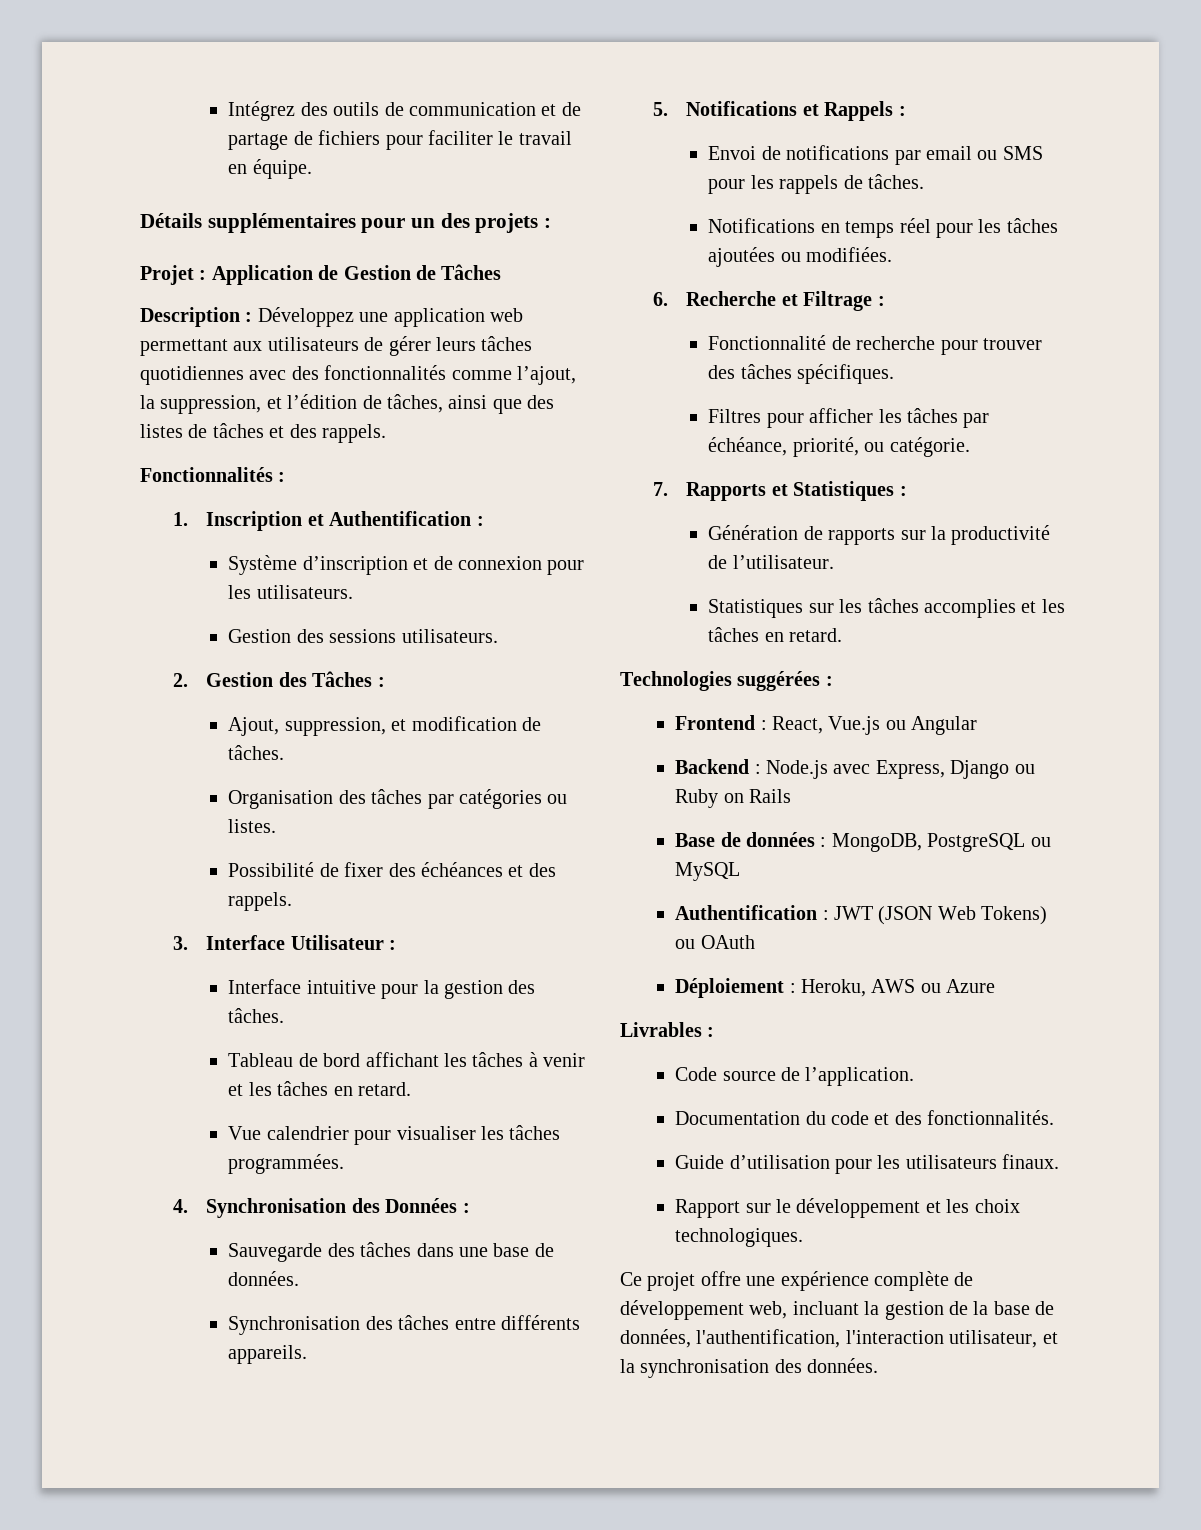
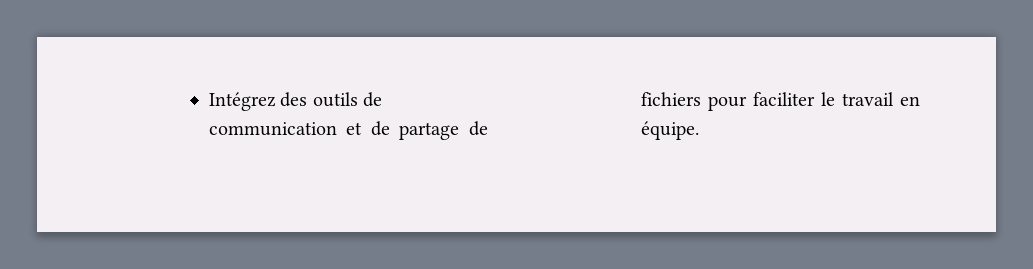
[140,213,552,233] [140,264,502,285] [140,307,523,327] [140,336,533,356] [140,365,576,385] [140,394,555,414] [140,423,386,443] [140,467,286,482] [173,511,484,531] [228,555,585,575] [228,585,353,599] [228,629,498,643] [173,671,385,687] [228,716,542,736] [228,745,285,760] [228,789,568,809] [228,819,277,833] [228,862,556,877] [228,892,293,911] [173,935,397,950] [228,979,536,999] [228,1008,285,1023] [228,1052,586,1067] [228,1081,412,1096] [228,1125,561,1145] [228,1154,345,1174] [173,1198,470,1218] [228,1242,554,1262] [228,1271,300,1286] [228,1315,581,1335] [228,1345,308,1364] [653,101,906,121] [708,145,1043,165] [708,174,925,194] [708,218,1058,238] [708,247,893,267] [653,291,885,311] [708,335,1043,355] [708,364,895,384] [708,408,990,428] [708,437,970,457] [653,481,907,501] [708,525,1051,545] [708,555,834,569] [708,598,1065,618] [708,627,843,642] [620,671,833,691] [675,715,978,735] [675,759,1035,779] [675,789,792,808] [675,832,1051,852] [675,862,741,881] [675,905,1048,925] [675,935,755,949] [675,978,996,998] [620,1022,715,1037] [675,1067,915,1086] [675,1110,1055,1125] [675,1154,1060,1174] [675,1198,1020,1218] [675,1228,804,1247] [620,1271,974,1291] [620,1300,1055,1320] [620,1329,1058,1348] [620,1358,879,1378] // Détails supplémentaires pour un des projets : // Projet : Application de Gestion de Tâches // Description : Développez une application web permettant aux utilisateurs de gérer leurs tâches quotidiennes avec des fonctionnalités comme l’ajout, la suppression, et l’édition de tâches, ainsi que des listes de tâches et des rappels. // Fonctionnalités : // 1. Inscription et Authentification : // Système d’inscription et de connexion pour les utilisateurs. // Gestion des sessions utilisateurs. // 2. Gestion des Tâches : // Ajout, suppression, et modification de tâches. // Organisation des tâches par catégories ou listes. // Possibilité de fixer des échéances et des rappels. // 3. Interface Utilisateur : // Interface intuitive pour la gestion des tâches. // Tableau de bord affichant les tâches à venir et les tâches en retard. // Vue calendrier pour visualiser les tâches programmées. // 4. Synchronisation des Données : // Sauvegarde des tâches dans une base de données. // Synchronisation des tâches entre différents appareils. // 5. Notifications et Rappels : // Envoi de notifications par email ou SMS pour les rappels de tâches. // Notifications en temps réel pour les tâches ajoutées ou modifiées. // 6. Recherche et Filtrage : // Fonctionnalité de recherche pour trouver des tâches spécifiques. // Filtres pour afficher les tâches par échéance, priorité, ou catégorie. // 7. Rapports et Statistiques : // Génération de rapports sur la productivité de l’utilisateur. // Statistiques sur les tâches accomplies et les tâches en retard. // Technologies suggérées : // Frontend : React, Vue.js ou Angular // Backend : Node.js avec Express, Django ou Ruby on Rails // Base de données : MongoDB, PostgreSQL ou MySQL // Authentification : JWT (JSON Web Tokens) ou OAuth // Déploiement : Heroku, AWS ou Azure // Livrables : // Code source de l’application. // Documentation du code et des fonctionnalités. // Guide d’utilisation pour les utilisateurs finaux. // Rapport sur le développement et les choix technologiques. // Ce projet offre une expérience complète de développement web, incluant la gestion de la base de données, l'authentification, l'interaction utilisateur, et la synchronisation des données. -> (699, 130) none

